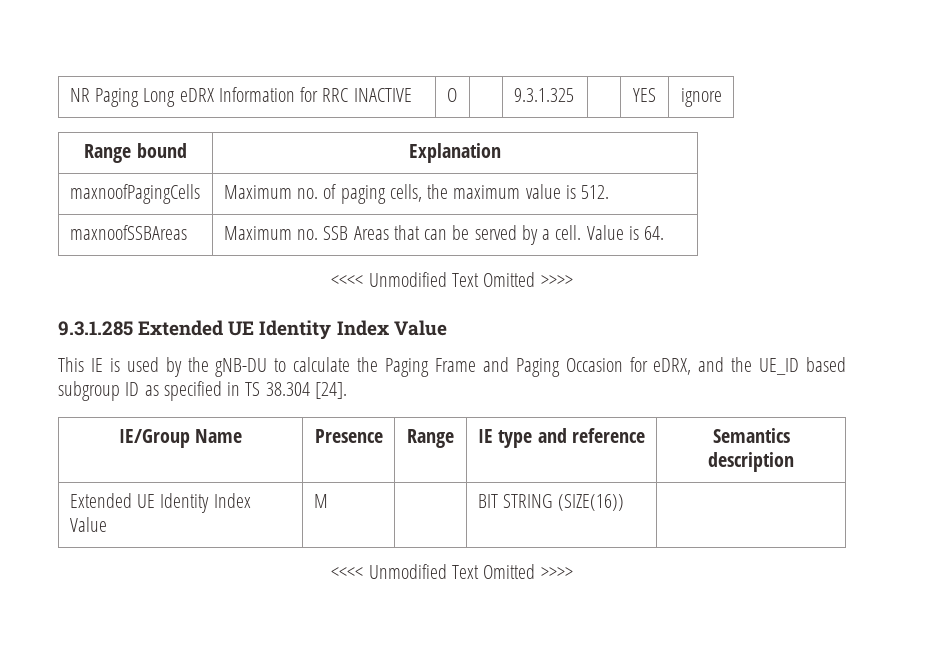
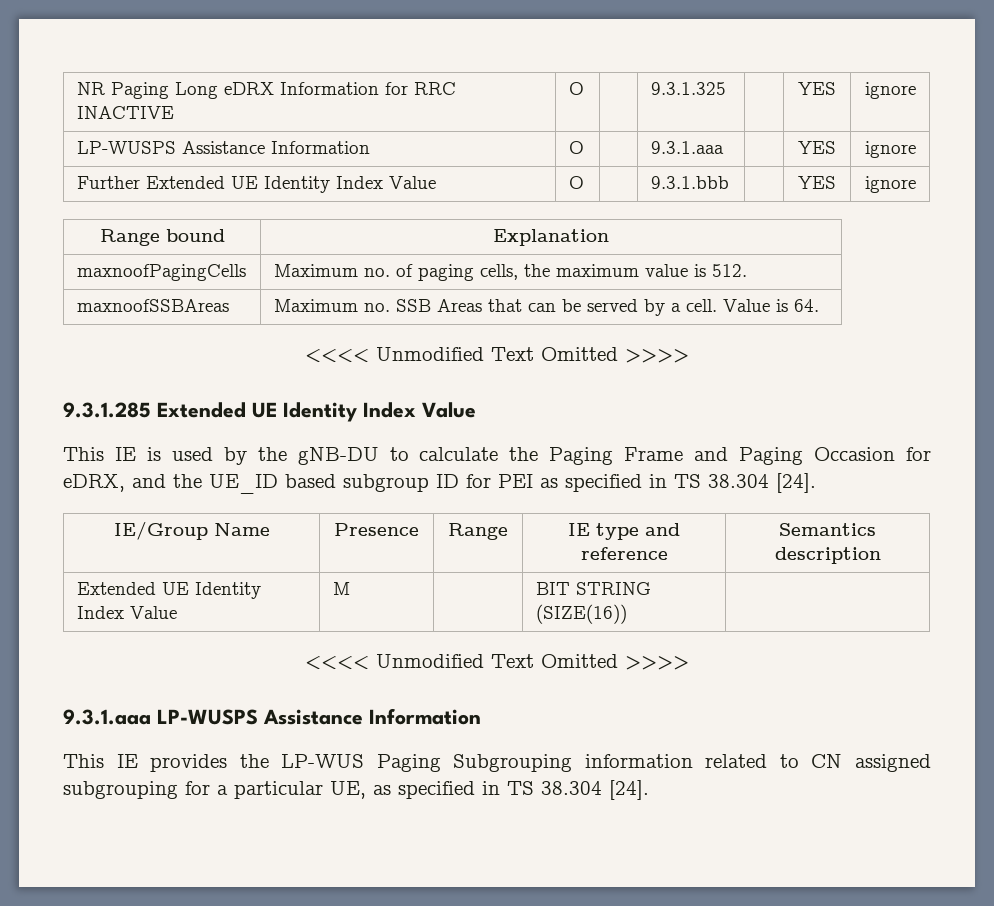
(722, 97) none -> [76,141,370,154] [568,141,584,154] [650,141,724,154] [798,141,836,154] [864,141,916,158] [76,176,436,193] [568,176,584,189] [650,176,729,189] [798,176,836,189] [864,176,916,193] // LP-WUSPS Assistance Information | O | | 9.3.1.aaa | | YES | ignore // Further Extended UE Identity Index Value | O | | 9.3.1.bbb | | YES | ignore
(140, 389) none -> [466,474,533,488] for PEI
(573, 573) none -> [63,708,481,725] [63,754,931,772] [63,780,649,800] // 9.3.1.aaa LP-WUSPS Assistance Information // This IE provides the LP-WUS Paging Subgrouping information related to CN assigned subgrouping for a particular UE, as specified in TS 38.304 [24].

